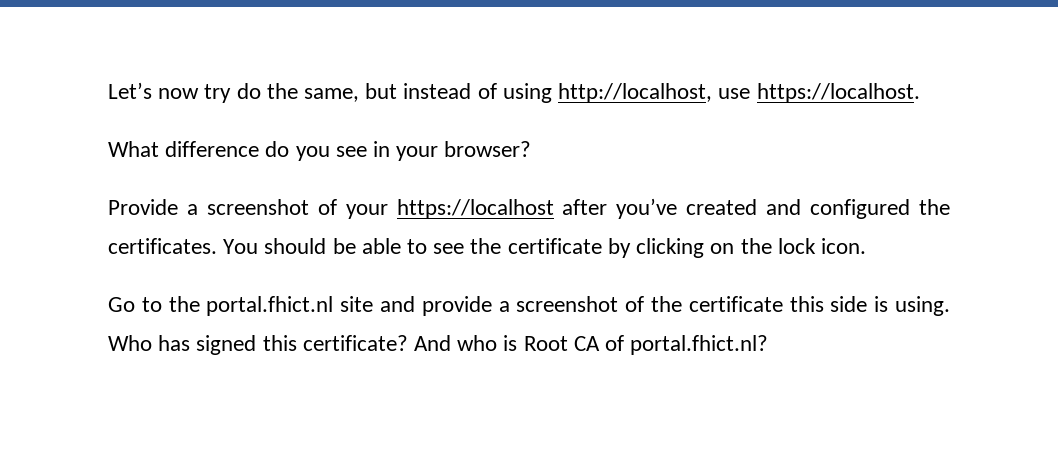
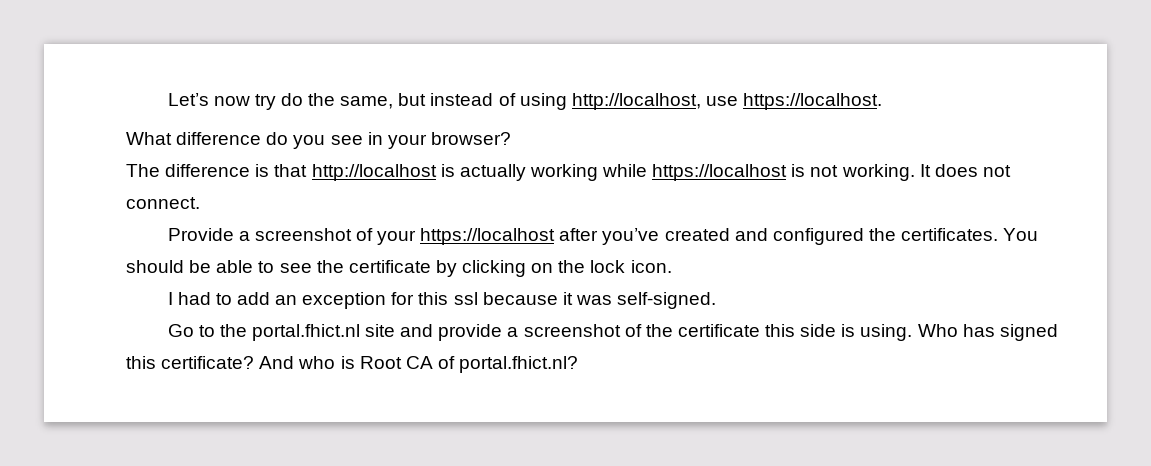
(532, 149) none -> [126,164,1011,181] [126,197,200,209] // The difference is that http://localhost is actually working while https://localhost is not working. It does not connect.
(866, 246) none -> [167,292,717,309] // I had to add an exception for this ssl because it was self-signed.

